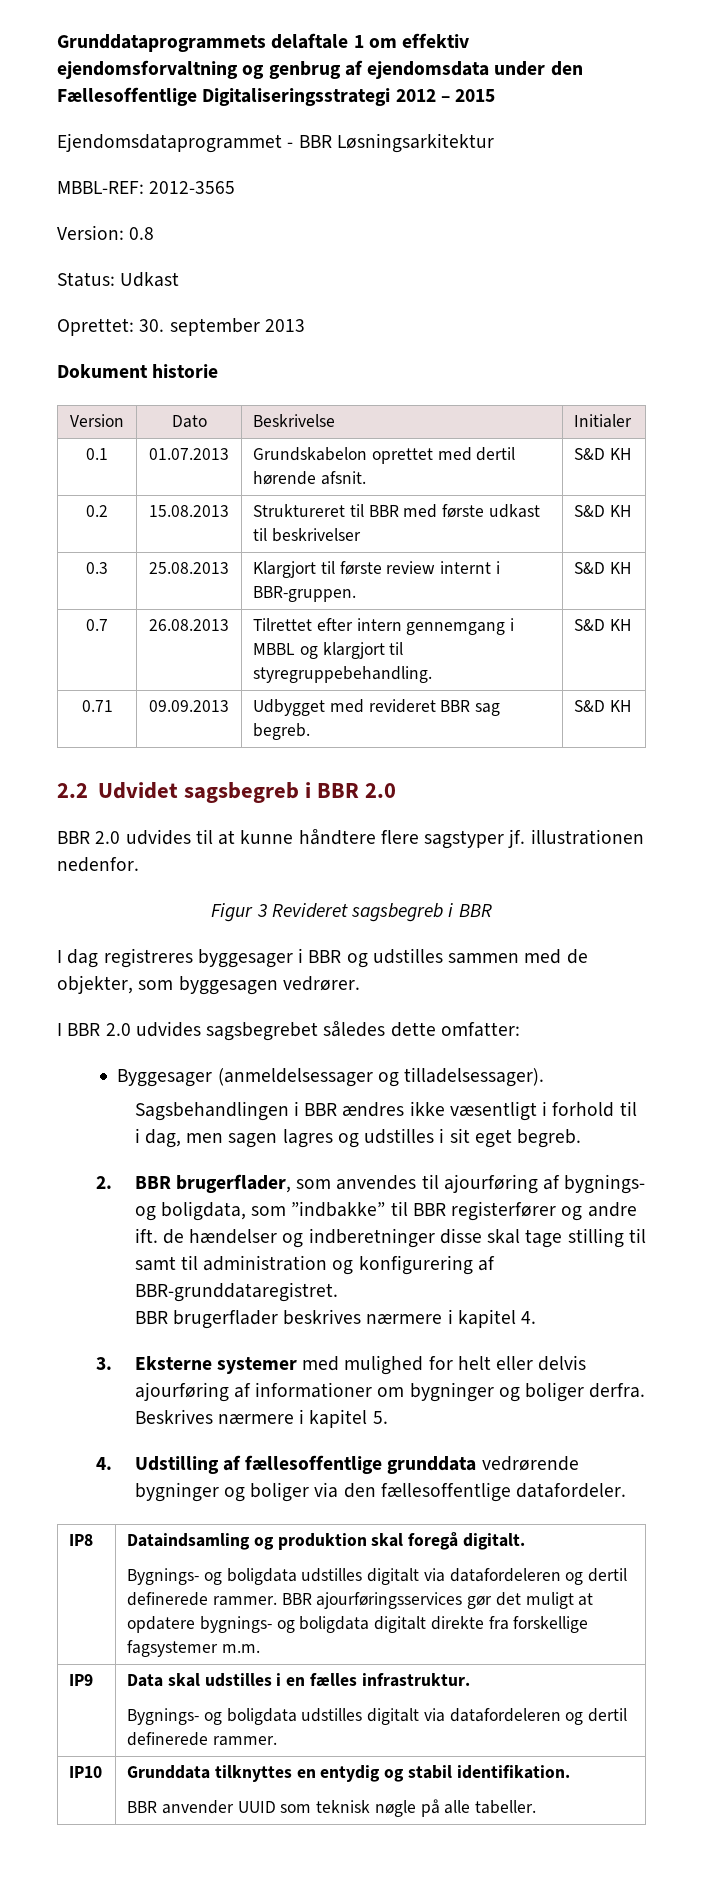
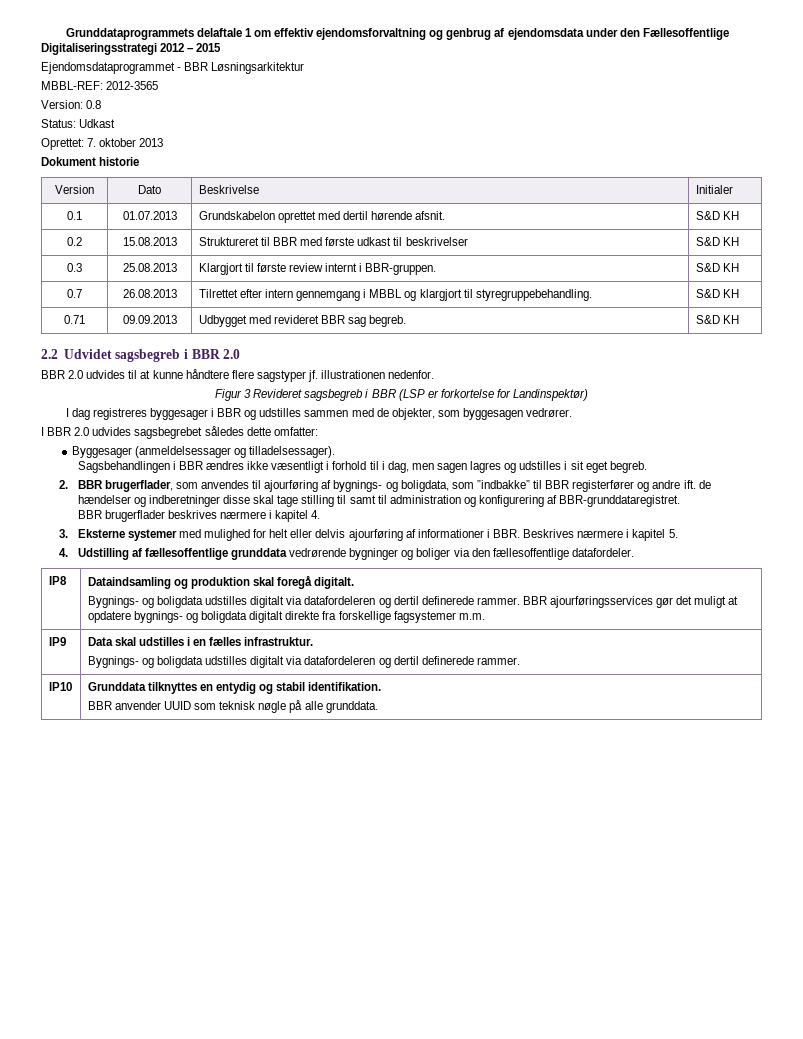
[139,318,260,336] 30. september -> [87,138,137,147] 7. oktober
(492, 910) none -> [398,389,589,401] (LSP er forkortelse for Landinspektør)
[377,1382,646,1402] om bygninger og boliger derfra. -> [486,529,521,538] i BBR.
[475,1800,537,1814] tabeller. -> [325,701,378,713] grunddata.

